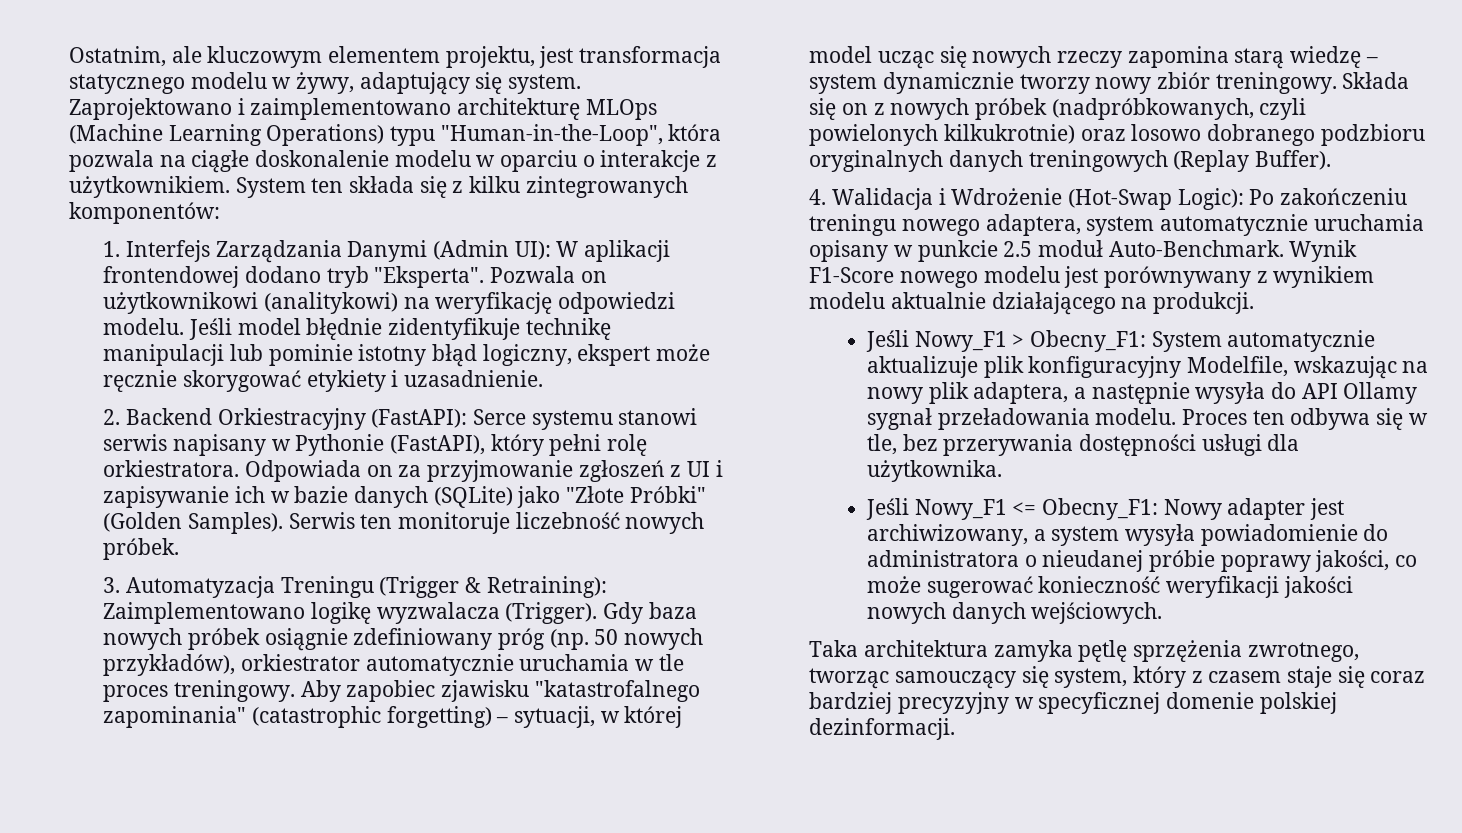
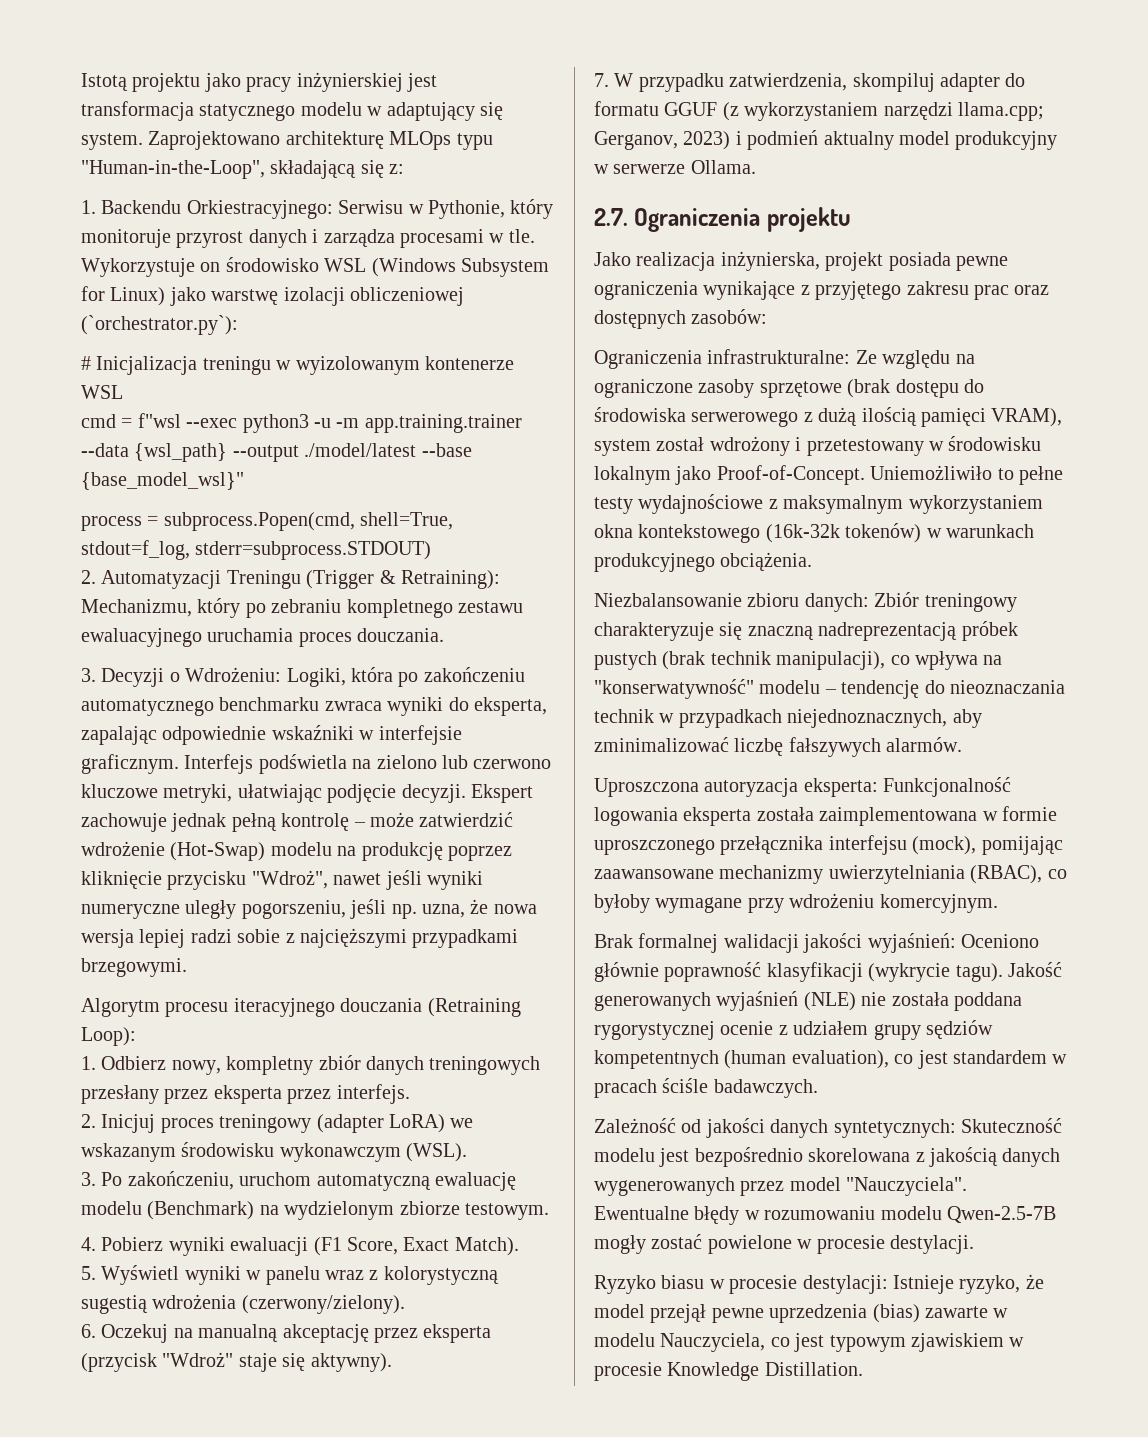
[69,46,535,68] Ostatnim, ale kluczowym elementem projektu, -> [81,72,403,92] Istotą projektu jako pracy inżynierskiej
[296,72,355,94] żywy, -> (383, 111) none
[237,98,657,120] [69,124,722,146] [69,150,718,173] [69,176,688,198] [69,202,220,224] [103,240,671,263] [103,266,607,288] [103,292,676,314] [103,318,611,340] [103,344,711,367] [103,370,544,392] [103,408,698,430] [103,434,648,456] [103,460,723,482] [103,486,706,508] [103,512,705,534] [103,538,180,560] [103,576,607,598] [103,602,697,624] [103,628,704,651] [103,654,684,676] [103,680,700,702] [103,706,683,728] [809,46,1378,69] [809,72,1410,94] [809,98,1307,120] [809,124,1425,146] [809,150,1332,172] [809,188,1408,210] [809,214,1424,236] [809,240,1358,262] [809,266,1375,288] [809,292,1255,315] [865,330,1376,352] [866,356,1429,379] [866,382,1418,404] [866,408,1428,430] [866,434,1300,456] [866,460,1002,482] [865,498,1344,520] [866,524,1389,546] [866,550,1417,572] [866,576,1353,598] [866,602,1163,624] [809,640,1359,662] [809,666,1426,689] [809,692,1337,714] [809,718,956,740] i zaimplementowano architekturę MLOps (Machine Learning Operations) typu "Human-in-the-Loop", która pozwala na ciągłe doskonalenie modelu w oparciu o interakcje z użytkownikiem. System ten składa się z kilku zintegrowanych komponentów: // 1. Interfejs Zarządzania Danymi (Admin UI): W aplikacji frontendowej dodano tryb "Eksperta". Pozwala on użytkownikowi (analitykowi) na weryfikację odpowiedzi modelu. Jeśli model błędnie zidentyfikuje technikę manipulacji lub pominie istotny błąd logiczny, ekspert może ręcznie skorygować etykiety i uzasadnienie. // 2. Backend Orkiestracyjny (FastAPI): Serce systemu stanowi serwis napisany w Pythonie (FastAPI), który pełni rolę orkiestratora. Odpowiada on za przyjmowanie zgłoszeń z UI i zapisywanie ich w bazie danych (SQLite) jako "Złote Próbki" (Golden Samples). Serwis ten monitoruje liczebność nowych próbek. // 3. Automatyzacja Treningu (Trigger & Retraining): Zaimplementowano logikę wyzwalacza (Trigger). Gdy baza nowych próbek osiągnie zdefiniowany próg (np. 50 nowych przykładów), orkiestrator automatycznie uruchamia w tle proces treningowy. Aby zapobiec zjawisku "katastrofalnego zapominania" (catastrophic forgetting) – sytuacji, w której model ucząc się nowych rzeczy zapomina starą wiedzę – system dynamicznie tworzy nowy zbiór treningowy. Składa się on z nowych próbek (nadpróbkowanych, czyli powielonych kilkukrotnie) oraz losowo dobranego podzbioru oryginalnych danych treningowych (Replay Buffer). // 4. Walidacja i Wdrożenie (Hot-Swap Logic): Po zakończeniu treningu nowego adaptera, system automatycznie uruchamia opisany w punkcie 2.5 moduł Auto-Benchmark. Wynik F1-Score nowego modelu jest porównywany z wynikiem modelu aktualnie działającego na produkcji. // Jeśli Nowy_F1 > Obecny_F1: System automatycznie aktualizuje plik konfiguracyjny Modelfile, wskazując na nowy plik adaptera, a następnie wysyła do API Ollamy sygnał przeładowania modelu. Proces ten odbywa się w tle, bez przerywania dostępności usługi dla użytkownika. // Jeśli Nowy_F1 <= Obecny_F1: Nowy adapter jest archiwizowany, a system wysyła powiadomienie do administratora o nieudanej próbie poprawy jakości, co może sugerować konieczność weryfikacji jakości nowych danych wejściowych. // Taka architektura zamyka pętlę sprzężenia zwrotnego, tworząc samouczący się system, który z czasem staje się coraz bardziej precyzyjny w specyficznej domenie polskiej dezinformacji. -> [285,131,493,150] [81,160,405,179] [81,199,554,219] [81,229,535,248] [81,257,549,277] [81,286,464,306] [81,315,238,335] [81,356,514,375] [81,385,123,399] [81,413,522,433] [81,443,472,462] [81,472,244,490] [81,512,454,531] [81,540,432,560] [81,570,500,589] [81,598,523,618] [81,628,445,647] [81,667,525,687] [81,697,547,716] [81,725,462,745] [81,754,552,774] [81,784,533,803] [81,812,514,832] [81,841,512,861] [81,870,483,890] [81,899,537,919] [81,928,519,948] [81,958,187,977] [81,998,521,1017] [81,1027,136,1046] [81,1055,541,1075] [81,1084,410,1104] [81,1114,474,1133] [81,1142,468,1162] [81,1171,516,1191] [81,1201,549,1220] [81,1237,519,1256] [81,1265,499,1285] [81,1294,405,1314] [81,1324,492,1343] [81,1352,392,1372] [594,73,1026,92] [594,101,1044,121] [594,130,1058,150] [594,160,756,174] [594,207,851,232] [594,251,1008,271] [594,281,1050,300] [594,309,768,329] [594,349,975,369] [594,379,984,398] [594,407,1063,427] [594,436,1042,456] [594,465,1063,485] [594,494,1043,514] [594,523,1034,543] [594,552,813,572] [594,592,1017,612] [594,621,1018,641] [594,651,1003,670] [594,679,1065,699] [594,709,982,728] [594,737,963,757] [594,777,1012,797] [594,806,1057,826] [594,835,1063,855] [594,865,1067,884] [594,893,998,913] [594,933,1039,953] [594,962,1062,982] [594,991,1022,1011] [594,1020,993,1040] [594,1050,1068,1069] [594,1078,818,1098] [594,1118,1062,1138] [594,1147,1061,1167] [594,1177,968,1196] [594,1206,1056,1225] [594,1234,974,1254] [594,1274,1044,1294] [594,1304,1009,1323] [594,1333,1025,1352] [594,1362,863,1381] architekturę MLOps typu "Human-in-the-Loop", składającą się z: // 1. Backendu Orkiestracyjnego: Serwisu w Pythonie, który monitoruje przyrost danych i zarządza procesami w tle. Wykorzystuje on środowisko WSL (Windows Subsystem for Linux) jako warstwę izolacji obliczeniowej (`orchestrator.py`): // # Inicjalizacja treningu w wyizolowanym kontenerze WSL // cmd = f"wsl --exec python3 -u -m app.training.trainer --data {wsl_path} --output ./model/latest --base {base_model_wsl}" // process = subprocess.Popen(cmd, shell=True, stdout=f_log, stderr=subprocess.STDOUT) // 2. Automatyzacji Treningu (Trigger & Retraining): Mechanizmu, który po zebraniu kompletnego zestawu ewaluacyjnego uruchamia proces douczania. // 3. Decyzji o Wdrożeniu: Logiki, która po zakończeniu automatycznego benchmarku zwraca wyniki do eksperta, zapalając odpowiednie wskaźniki w interfejsie graficznym. Interfejs podświetla na zielono lub czerwono kluczowe metryki, ułatwiając podjęcie decyzji. Ekspert zachowuje jednak pełną kontrolę – może zatwierdzić wdrożenie (Hot-Swap) modelu na produkcję poprzez kliknięcie przycisku "Wdroż", nawet jeśli wyniki numeryczne uległy pogorszeniu, jeśli np. uzna, że nowa wersja lepiej radzi sobie z najcięższymi przypadkami brzegowymi. // Algorytm procesu iteracyjnego douczania (Retraining Loop): // 1. Odbierz nowy, kompletny zbiór danych treningowych przesłany przez eksperta przez interfejs. // 2. Inicjuj proces treningowy (adapter LoRA) we wskazanym środowisku wykonawczym (WSL). // 3. Po zakończeniu, uruchom automatyczną ewaluację modelu (Benchmark) na wydzielonym zbiorze testowym. // 4. Pobierz wyniki ewaluacji (F1 Score, Exact Match). // 5. Wyświetl wyniki w panelu wraz z kolorystyczną sugestią wdrożenia (czerwony/zielony). // 6. Oczekuj na manualną akceptację przez eksperta (przycisk "Wdroż" staje się aktywny). // 7. W przypadku zatwierdzenia, skompiluj adapter do formatu GGUF (z wykorzystaniem narzędzi llama.cpp; Gerganov, 2023) i podmień aktualny model produkcyjny w serwerze Ollama. // 2.7. Ograniczenia projektu // Jako realizacja inżynierska, projekt posiada pewne ograniczenia wynikające z przyjętego zakresu prac oraz dostępnych zasobów: // Ograniczenia infrastrukturalne: Ze względu na ograniczone zasoby sprzętowe (brak dostępu do środowiska serwerowego z dużą ilością pamięci VRAM), system został wdrożony i przetestowany w środowisku lokalnym jako Proof-of-Concept. Uniemożliwiło to pełne testy wydajnościowe z maksymalnym wykorzystaniem okna kontekstowego (16k-32k tokenów) w warunkach produkcyjnego obciążenia. // Niezbalansowanie zbioru danych: Zbiór treningowy charakteryzuje się znaczną nadreprezentacją próbek pustych (brak technik manipulacji), co wpływa na "konserwatywność" modelu – tendencję do nieoznaczania technik w przypadkach niejednoznacznych, aby zminimalizować liczbę fałszywych alarmów. // Uproszczona autoryzacja eksperta: Funkcjonalność logowania eksperta została zaimplementowana w formie uproszczonego przełącznika interfejsu (mock), pomijając zaawansowane mechanizmy uwierzytelniania (RBAC), co byłoby wymagane przy wdrożeniu komercyjnym. // Brak formalnej walidacji jakości wyjaśnień: Oceniono głównie poprawność klasyfikacji (wykrycie tagu). Jakość generowanych wyjaśnień (NLE) nie została poddana rygorystycznej ocenie z udziałem grupy sędziów kompetentnych (human evaluation), co jest standardem w pracach ściśle badawczych. // Zależność od jakości danych syntetycznych: Skuteczność modelu jest bezpośrednio skorelowana z jakością danych wygenerowanych przez model "Nauczyciela". Ewentualne błędy w rozumowaniu modelu Qwen-2.5-7B mogły zostać powielone w procesie destylacji. // Ryzyko biasu w procesie destylacji: Istnieje ryzyko, że model przejął pewne uprzedzenia (bias) zawarte w modelu Nauczyciela, co jest typowym zjawiskiem w procesie Knowledge Distillation.

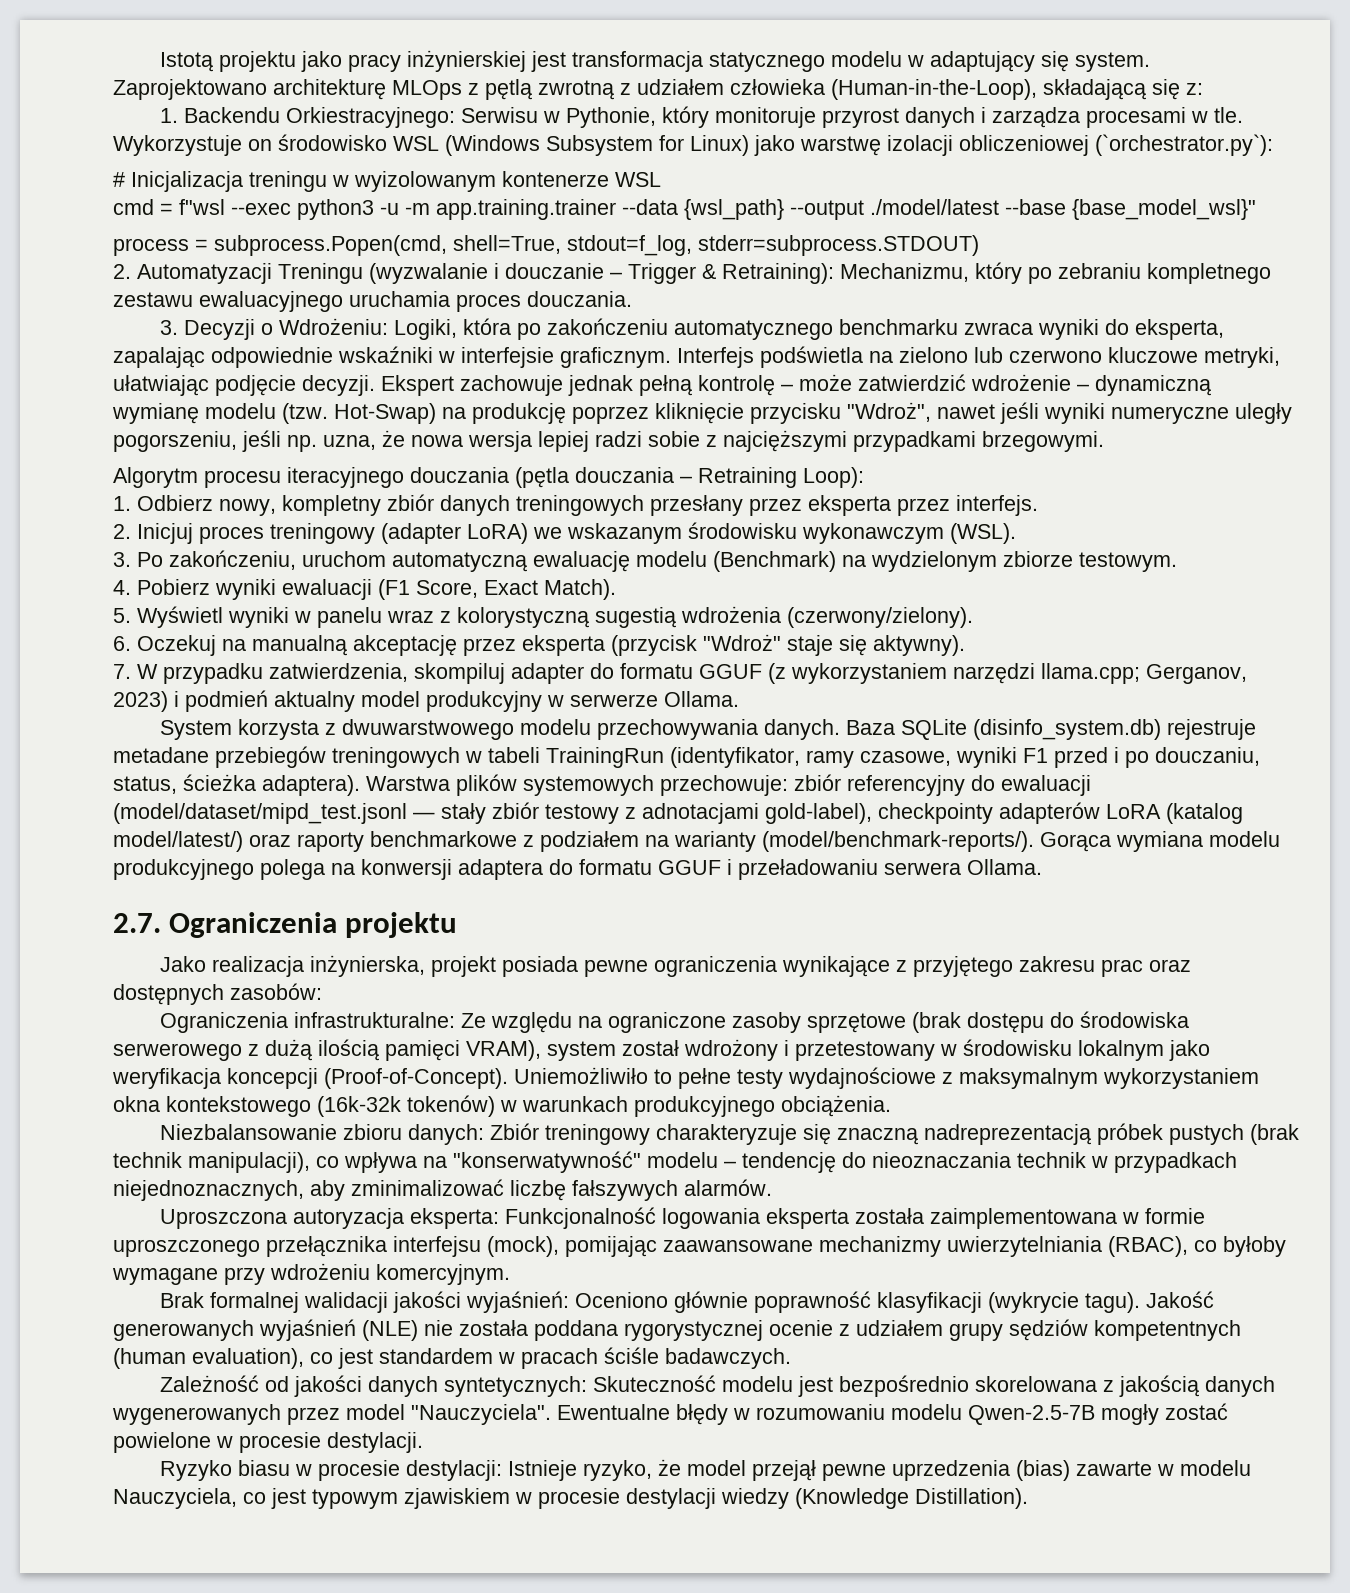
[456,133,493,150] [81,160,265,179] typu "Human-in-the-Loop", -> [468,79,1037,100] z pętlą zwrotną z udziałem człowieka (Human-in-the-Loop),
[306,570,375,589] (Trigger -> [369,263,696,284] (wyzwalanie i douczanie – Trigger
[170,842,332,861] (Hot-Swap) modelu -> [1077,375,1211,396] [112,403,436,424] – dynamiczną wymianę modelu (tzw. Hot-Swap)
[427,998,521,1017] (Retraining -> [515,467,797,488] (pętla douczania – Retraining
(756, 167) none -> [160,719,1257,740] [113,746,1260,768] [113,774,1091,796] [113,802,1243,824] [113,831,1280,852] [113,859,1042,880] // System korzysta z dwuwarstwowego modelu przechowywania danych. Baza SQLite (disinfo_system.db) rejestruje metadane przebiegów treningowych w tabeli TrainingRun (identyfikator, ramy czasowe, wyniki F1 przed i po douczaniu, status, ścieżka adaptera). Warstwa plików systemowych przechowuje: zbiór referencyjny do ewaluacji (model/dataset/mipd_test.jsonl — stały zbiór testowy z adnotacjami gold-label), checkpointy adapterów LoRA (katalog model/latest/) oraz raporty benchmarkowe z podziałem na warianty (model/benchmark-reports/). Gorąca wymiana modelu produkcyjnego polega na konwersji adaptera do formatu GGUF i przeładowaniu serwera Ollama.
[716,465,865,485] Proof-of-Concept. -> [112,1068,508,1089] weryfikacja koncepcji (Proof-of-Concept).
[667,1362,863,1381] Knowledge Distillation. -> [626,1488,1028,1509] destylacji wiedzy (Knowledge Distillation).

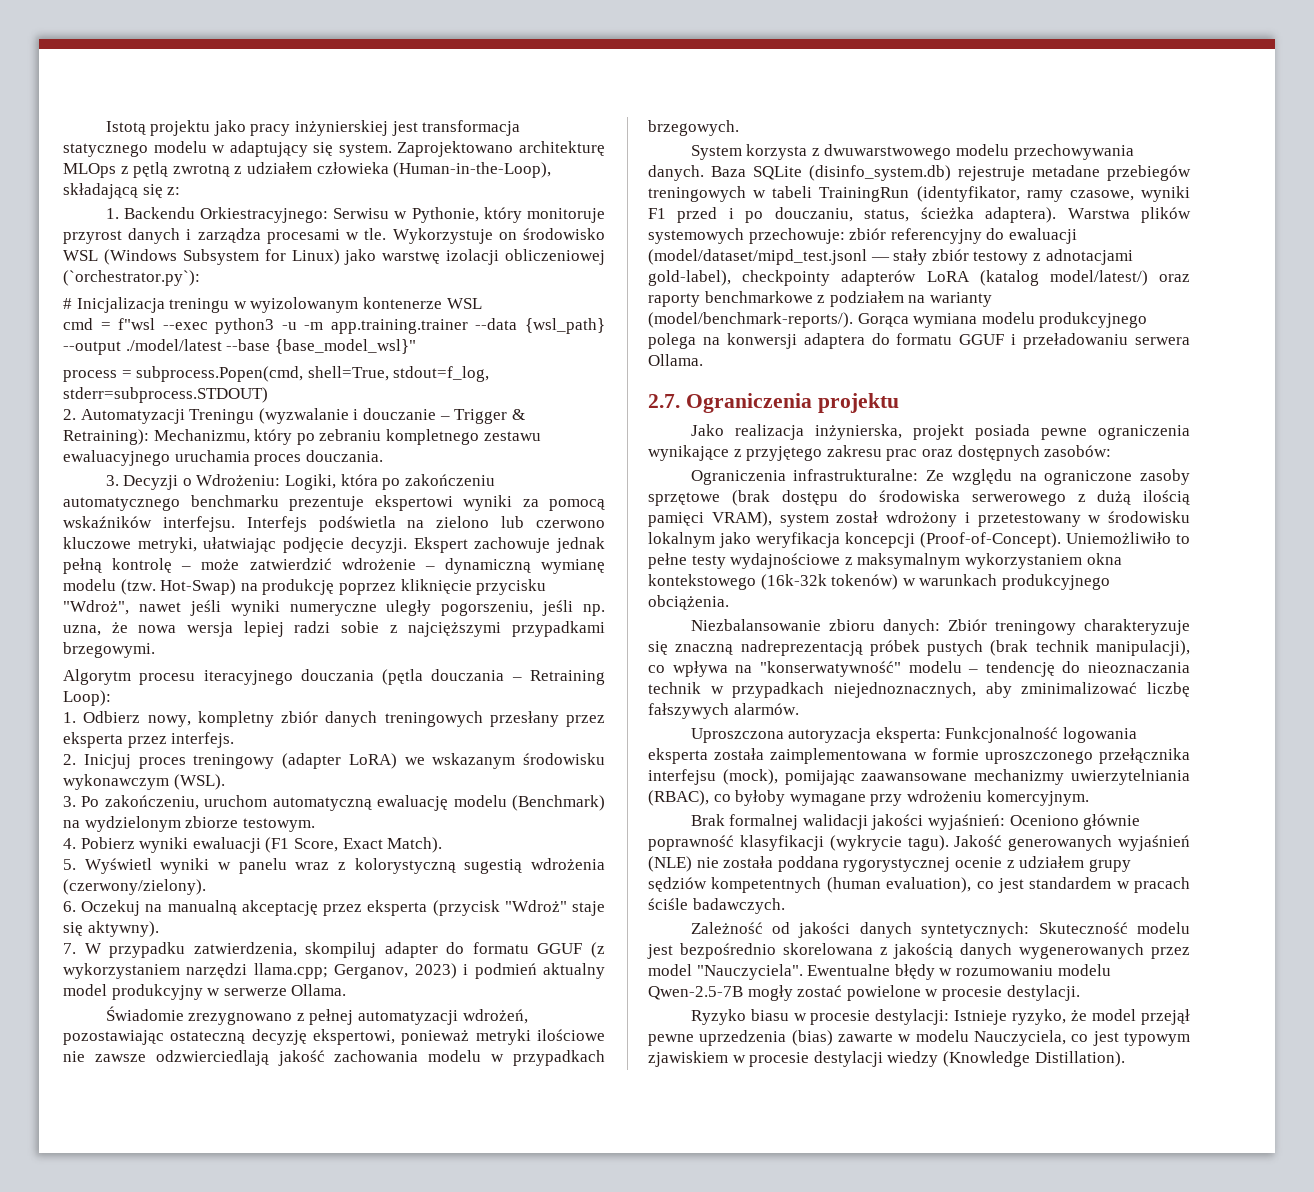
[964,319,1225,340] [113,346,671,368] zwraca wyniki do eksperta, zapalając odpowiednie wskaźniki w interfejsie graficznym. -> [289,495,605,511] [63,516,235,532] prezentuje ekspertowi wyniki za pomocą wskaźników interfejsu.
(739, 699) none -> [105,1006,528,1025] [63,1029,605,1045] [63,1050,605,1066] [648,120,739,136] // Świadomie zrezygnowano z pełnej automatyzacji wdrożeń, pozostawiając ostateczną decyzję ekspertowi, ponieważ metryki ilościowe nie zawsze odzwierciedlają jakość zachowania modelu w przypadkach brzegowych.

